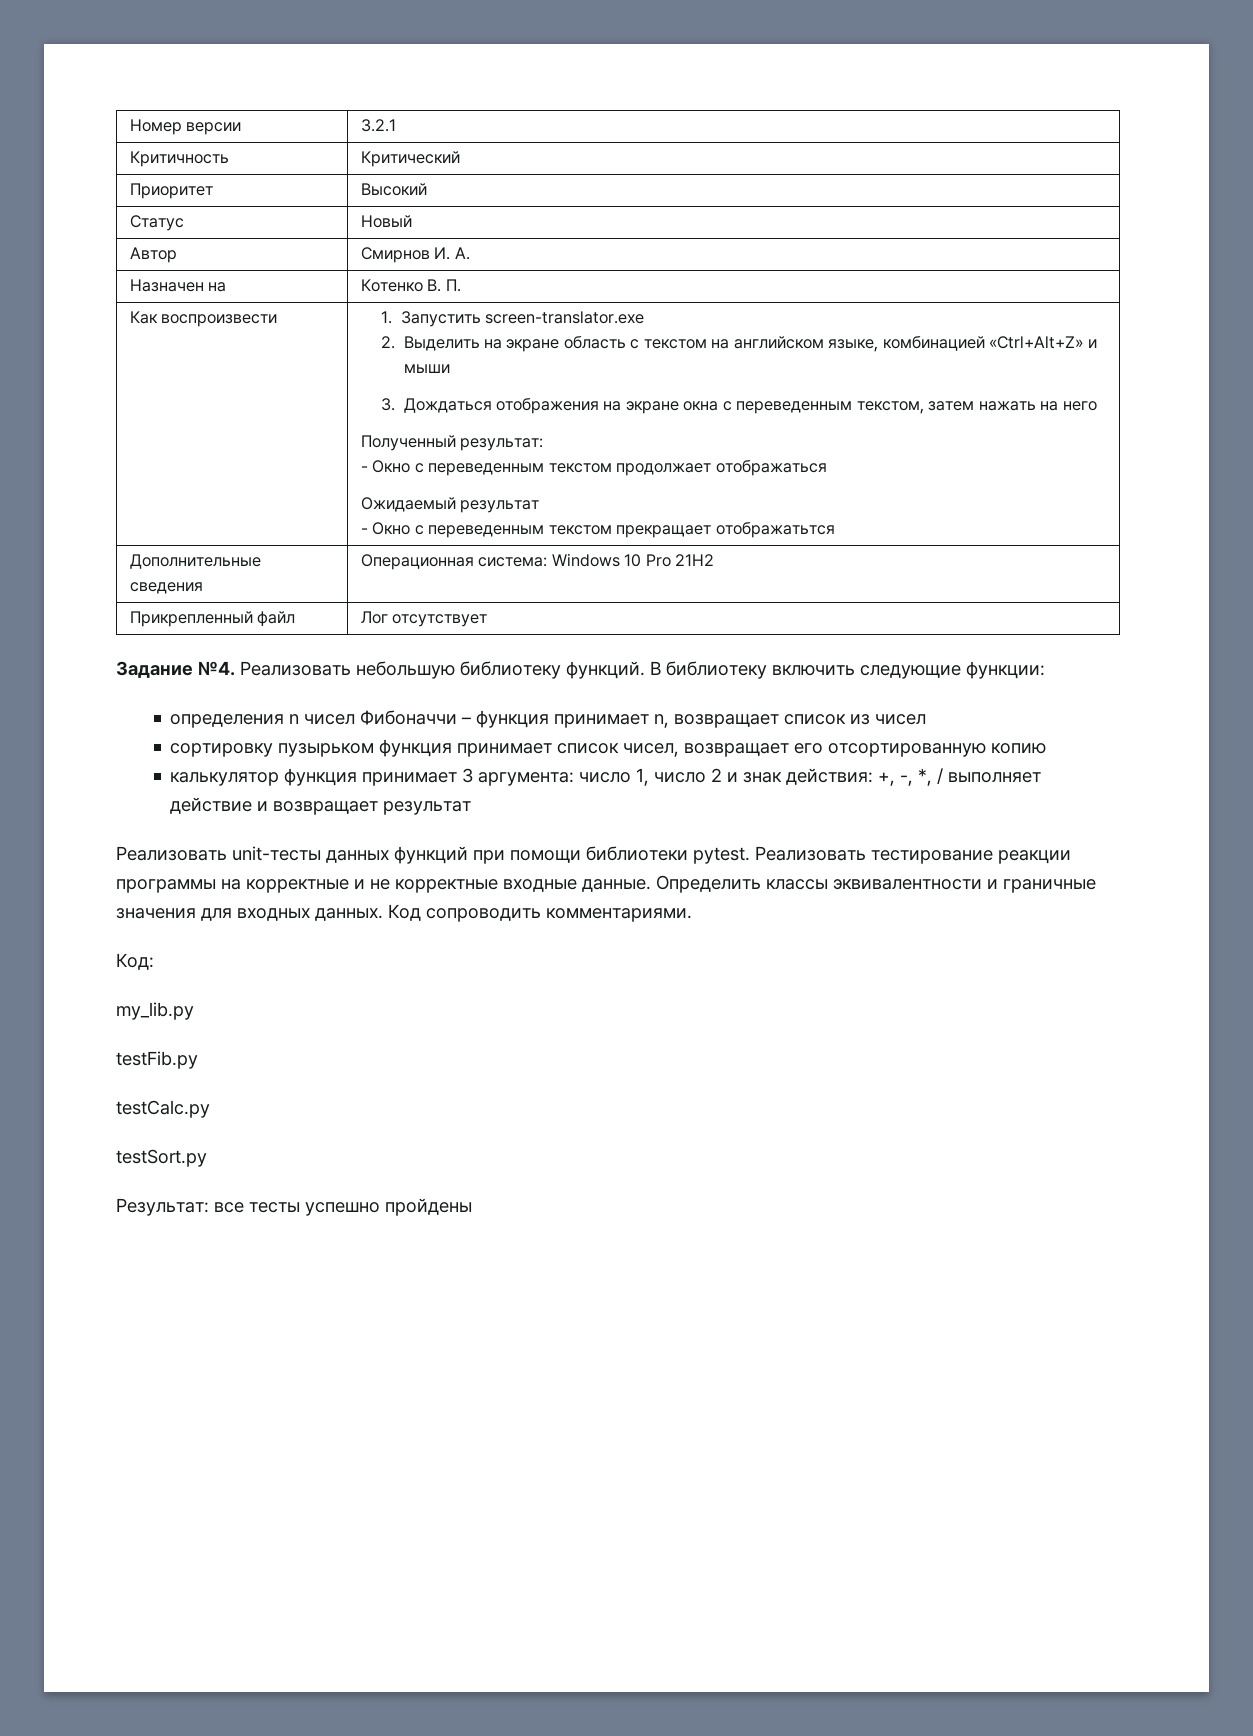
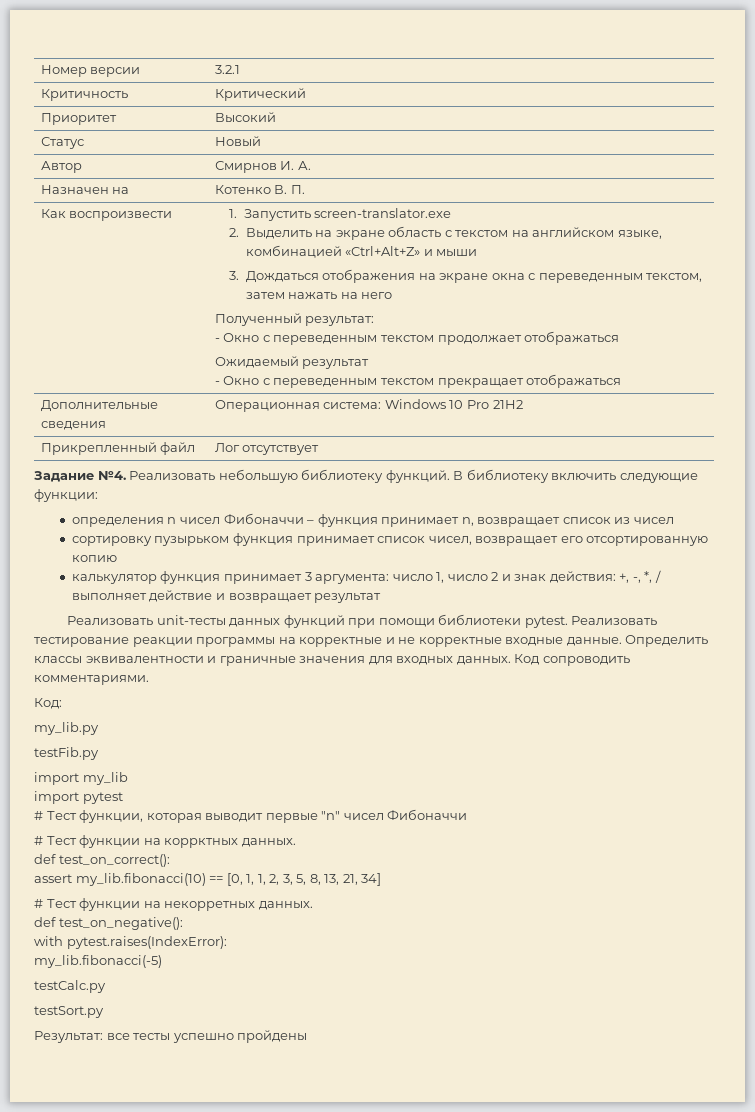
[715,521,835,538] отображатьтся -> [526,374,622,388] отображаться
(198, 1060) none -> [34,772,128,785] [34,791,123,804] [34,809,468,823] [34,835,296,848] [34,854,170,867] [34,873,382,886] [34,898,313,911] [34,917,183,930] [34,936,227,949] [34,955,162,968] // import my_lib // import pytest // # Тест функции, которая выводит первые "n" чисел Фибоначчи // # Тест функции на коррктных данных. // def test_on_correct(): // assert my_lib.fibonacci(10) == [0, 1, 1, 2, 3, 5, 8, 13, 21, 34] // # Тест функции на некорретных данных. // def test_on_negative(): // with pytest.raises(IndexError): // my_lib.fibonacci(-5)

